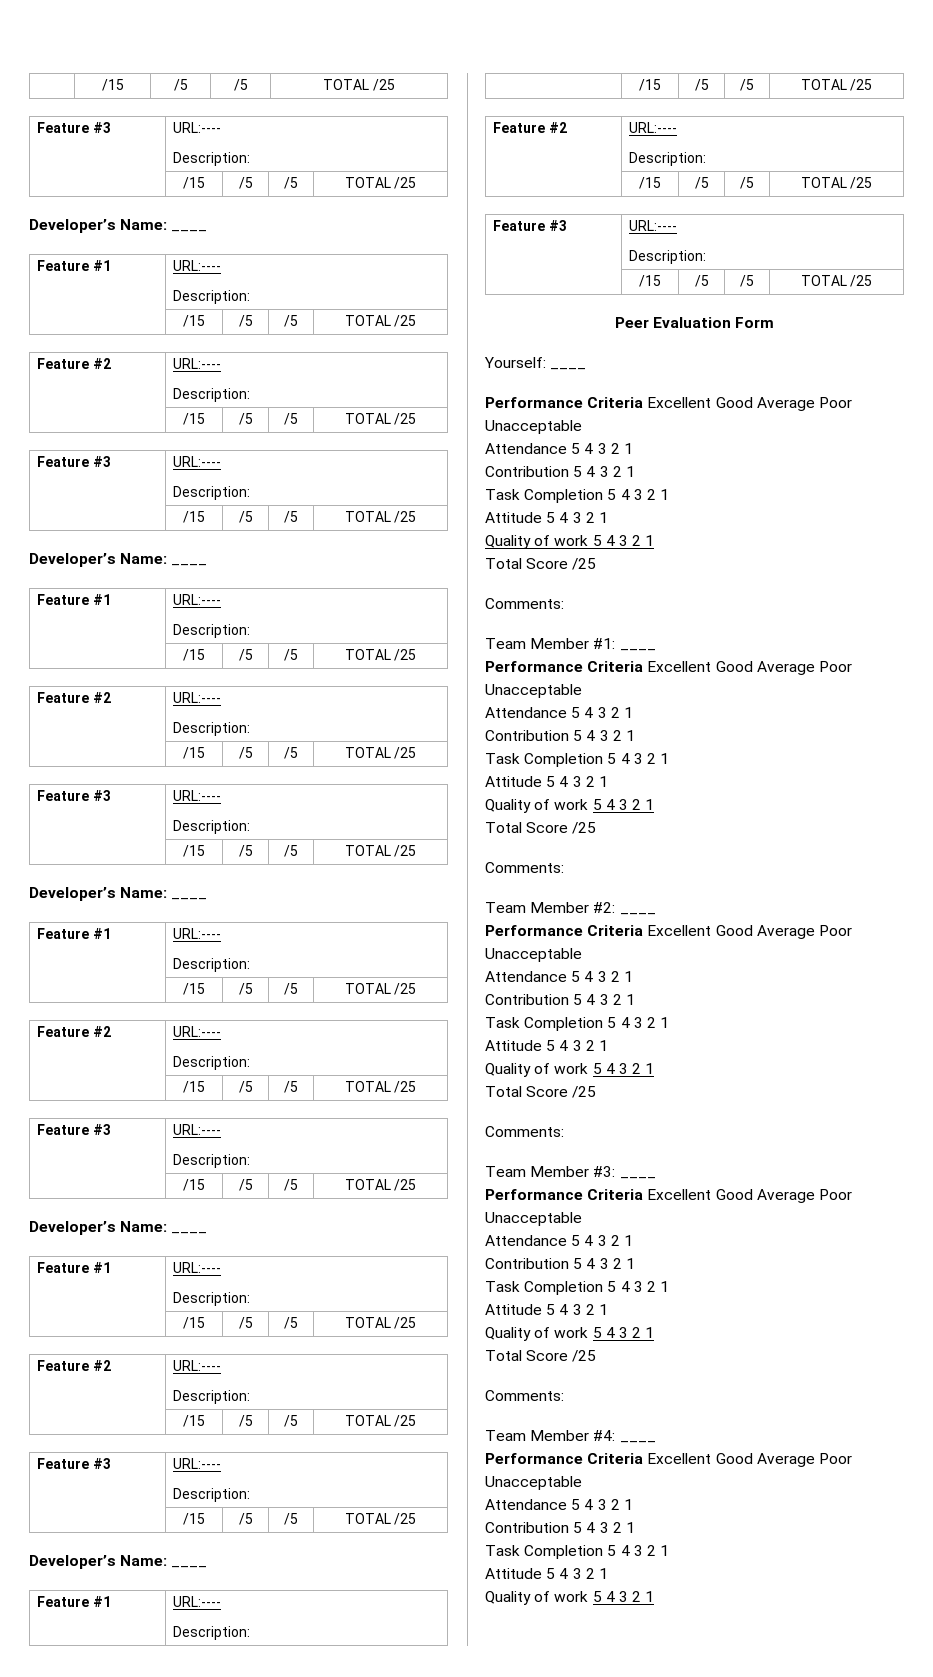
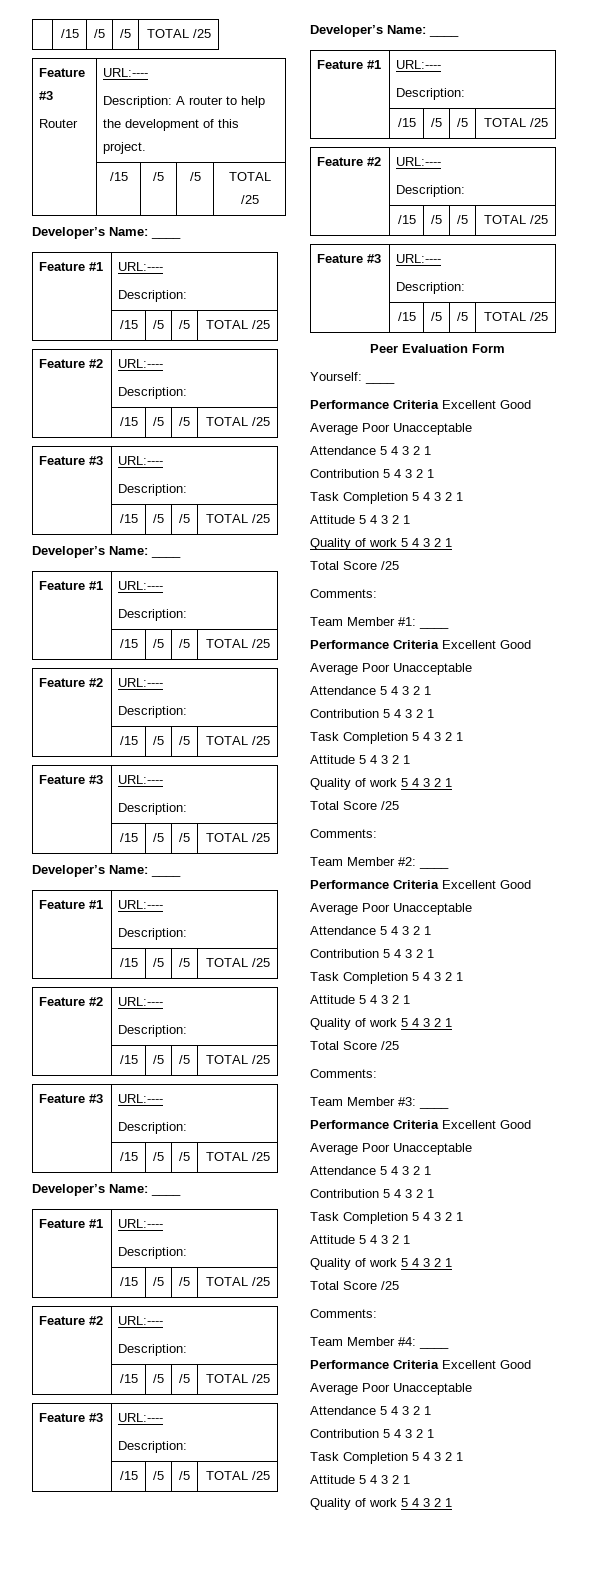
[101,79,124,91] [173,79,188,91] [233,79,248,91] [323,79,395,91] [36,122,111,133] [172,122,221,133] [172,152,250,166] | /15 | /5 | /5 | TOTAL /25 // Feature #3 | URL:---- // Description: -> [60,29,79,38] [94,29,105,38] [120,29,131,38] [146,29,211,38] [39,68,86,77] [39,91,54,100] [39,119,79,128] [103,68,149,77] [103,96,266,108] [103,119,240,131] [103,142,147,154] | /15 | /5 | /5 | TOTAL /25 // Feature #3 // Router | URL:---- // Description: A router to help the development of this project.

